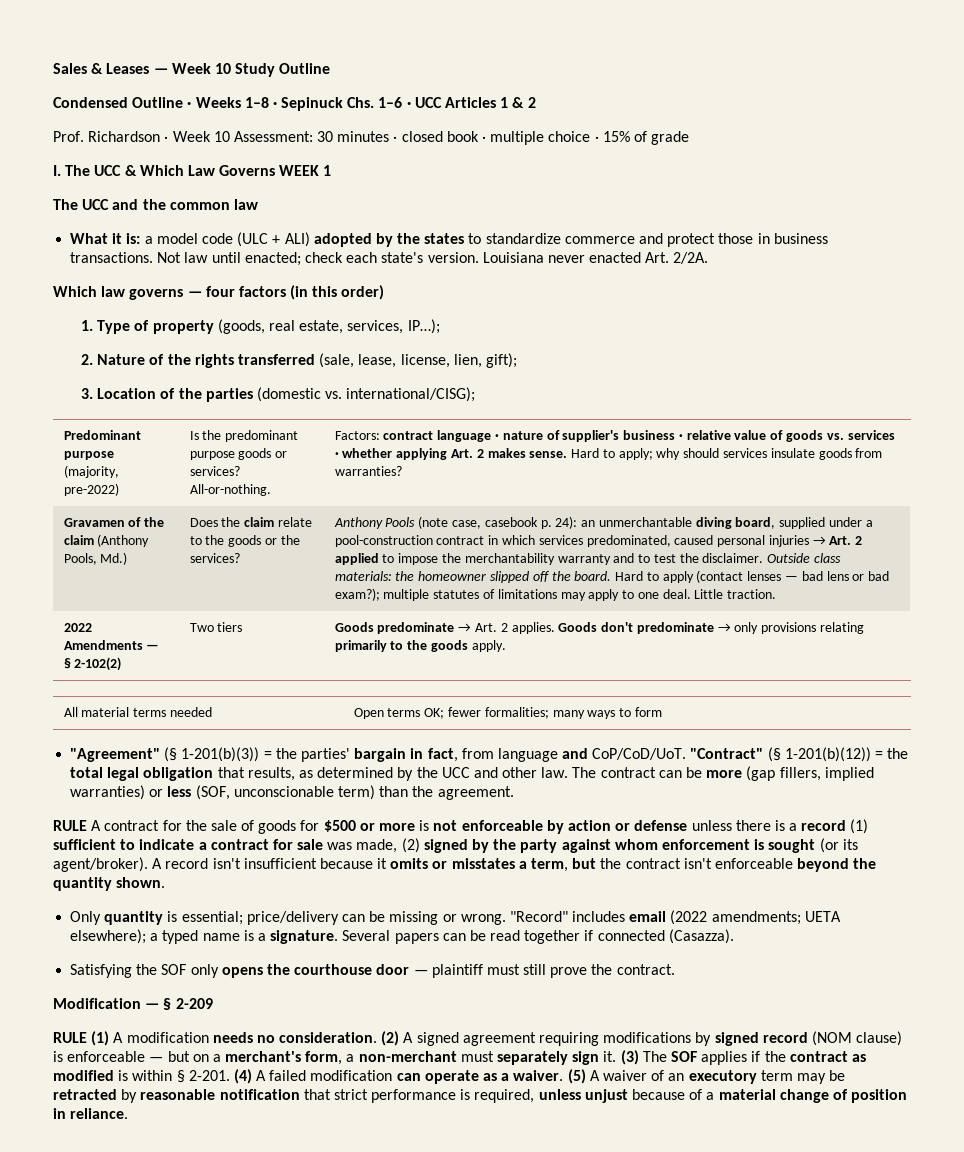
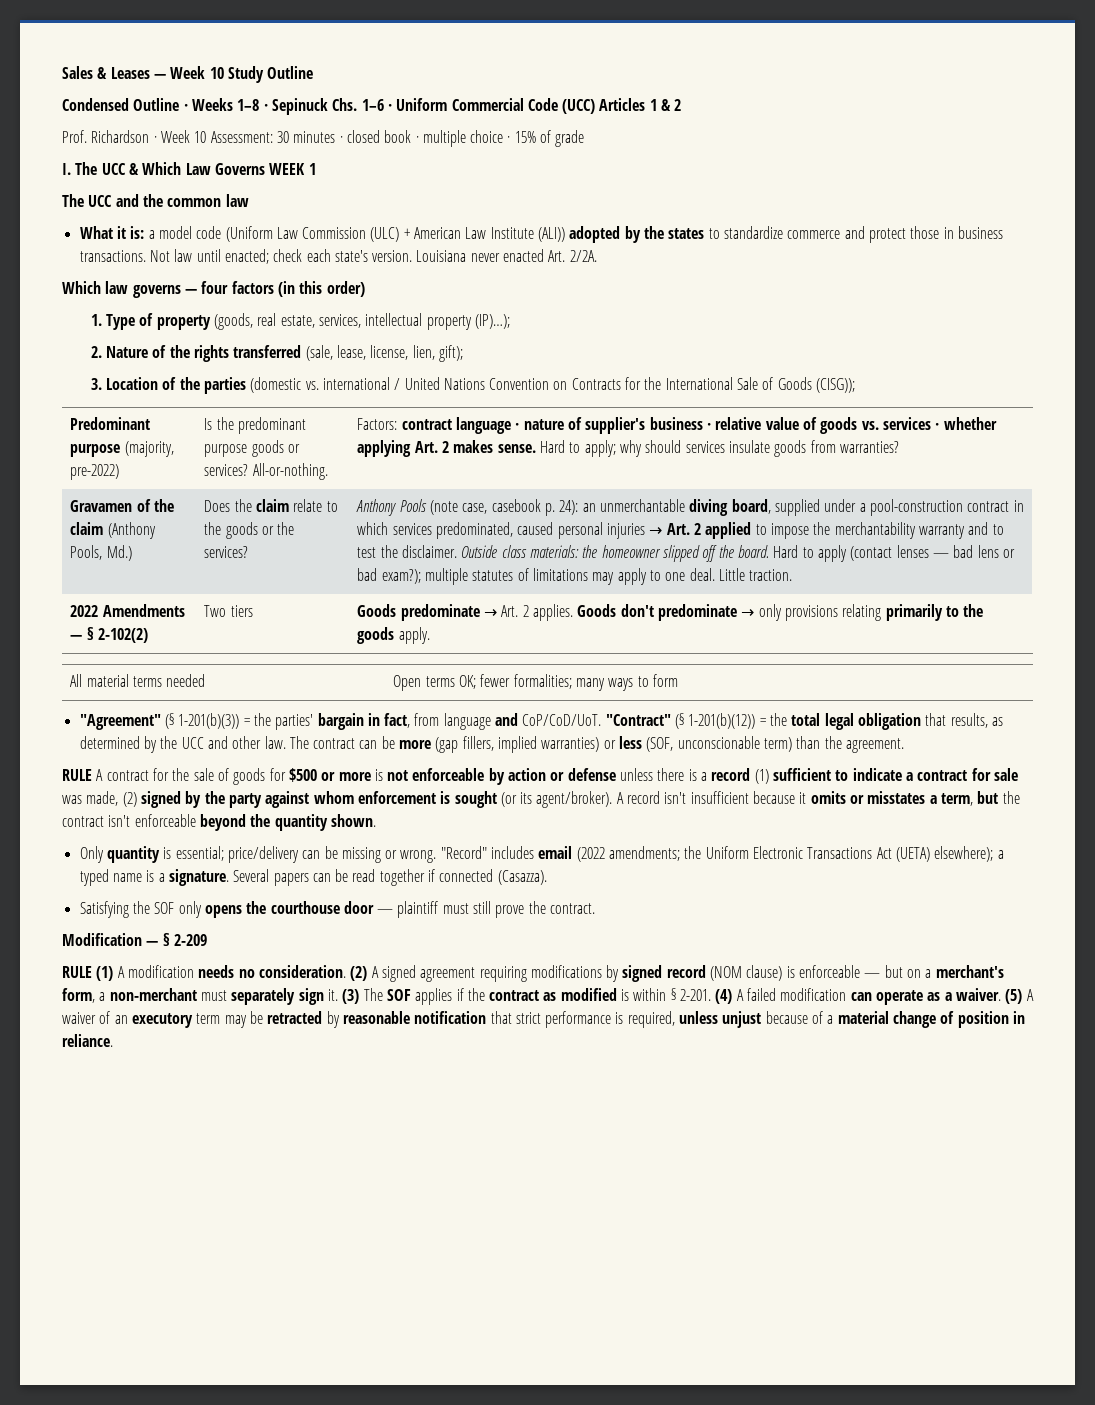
[414,97,442,108] UCC -> [396,98,596,114] Uniform Commercial Code (UCC)
[237,232,310,247] (ULC + ALI) -> [225,226,566,242] (Uniform Law Commission (ULC) + American Law Institute (ALI))
[407,319,440,334] IP…); -> [365,313,510,330] intellectual property (IP)…);
[346,387,476,402] international/CISG); -> [322,377,856,393] international / United Nations Convention on Contracts for the International Sale of Goods (CISG));
[804,911,841,922] UETA -> [684,846,930,862] the Uniform Electronic Transactions Act (UETA)

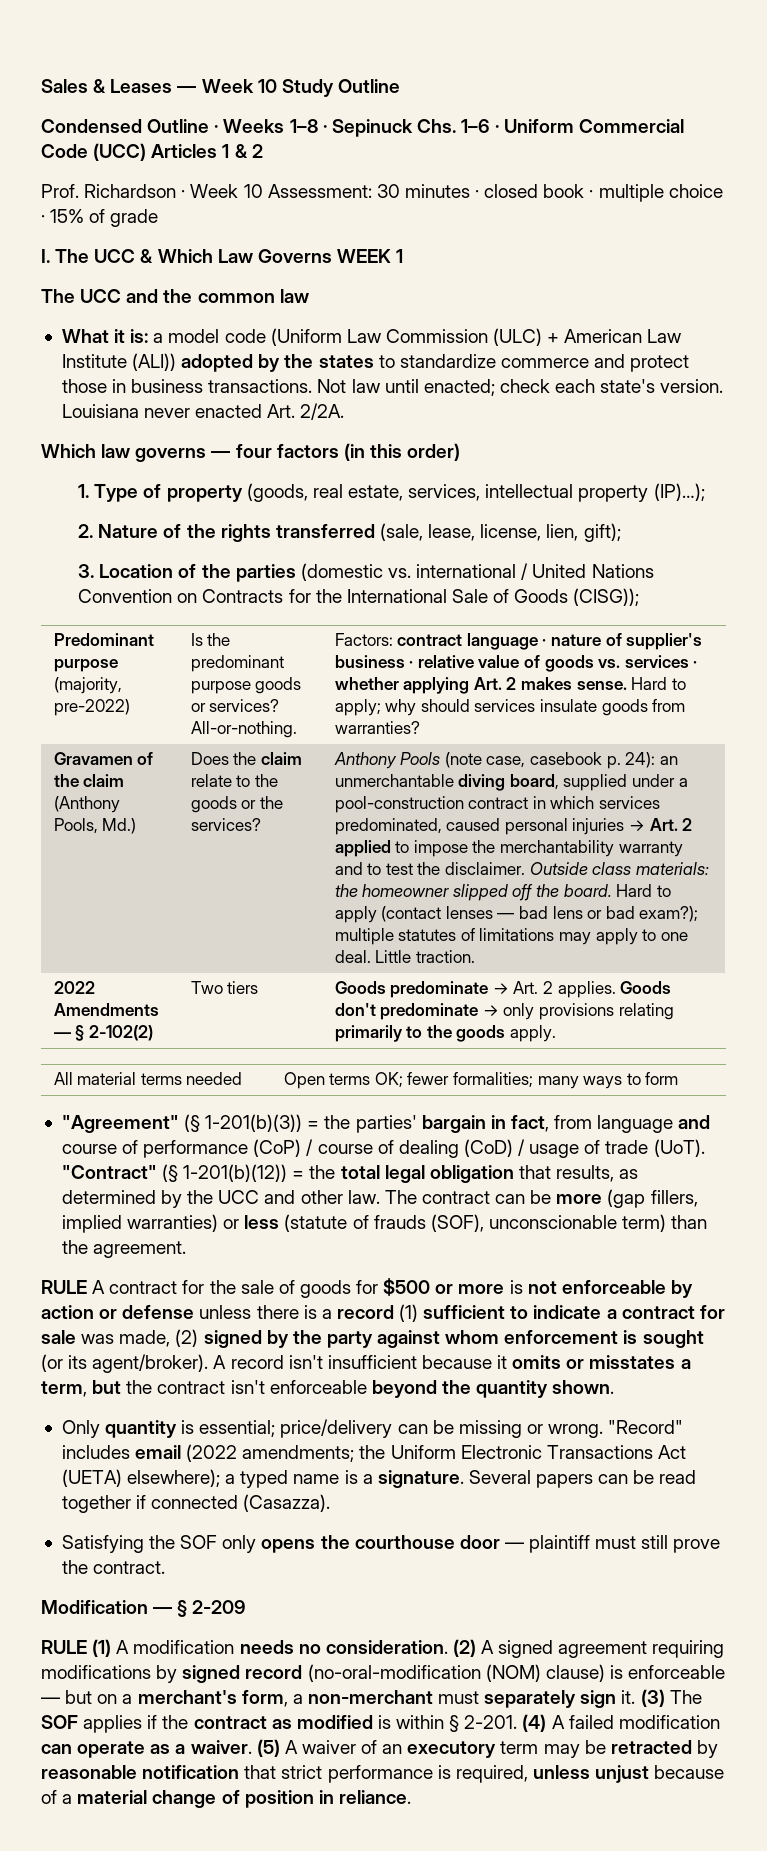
[522,714,602,726] CoP/CoD/UoT. -> [61,1139,705,1158] course of performance (CoP) / course of dealing (CoD) / usage of trade (UoT).
[646,737,674,752] (SOF, -> [284,1214,484,1232] (statute of frauds (SOF),
[710,966,743,981] (NOM -> [307,1664,541,1682] (no-oral-modification (NOM)

